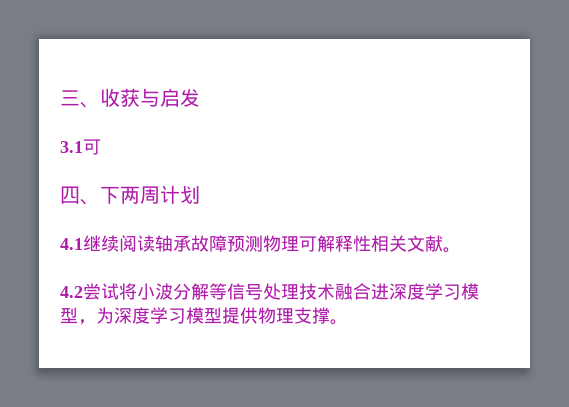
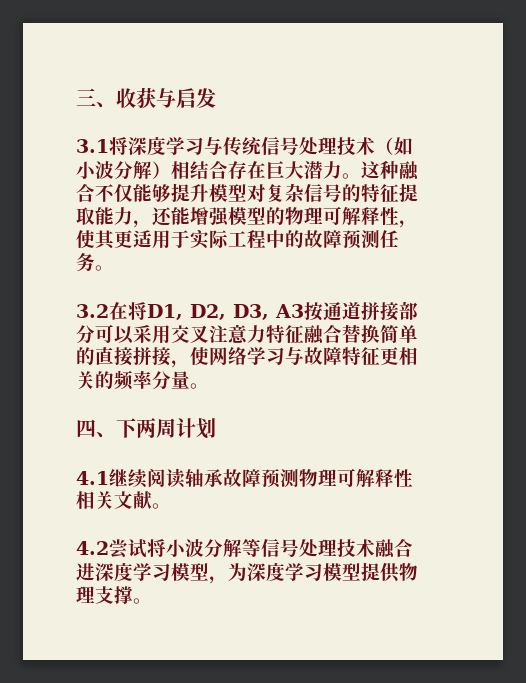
[83,139,101,155] 可 -> [109,137,413,156] [76,160,419,181] [76,183,418,203] [76,206,418,228] [76,230,399,250] [76,253,114,272] [76,301,418,321] [76,324,418,345] [76,347,418,368] [76,370,209,390] 将深度学习与传统信号处理技术（如小波分解）相结合存在巨大潜力。这种融合不仅能够提升模型对复杂信号的特征提取能力，还能增强模型的物理可解释性，使其更适用于实际工程中的故障预测任务。 // 3.2在将D1, D2, D3, A3按通道拼接部分可以采用交叉注意力特征融合替换简单的直接拼接，使网络学习与故障特征更相关的频率分量。

